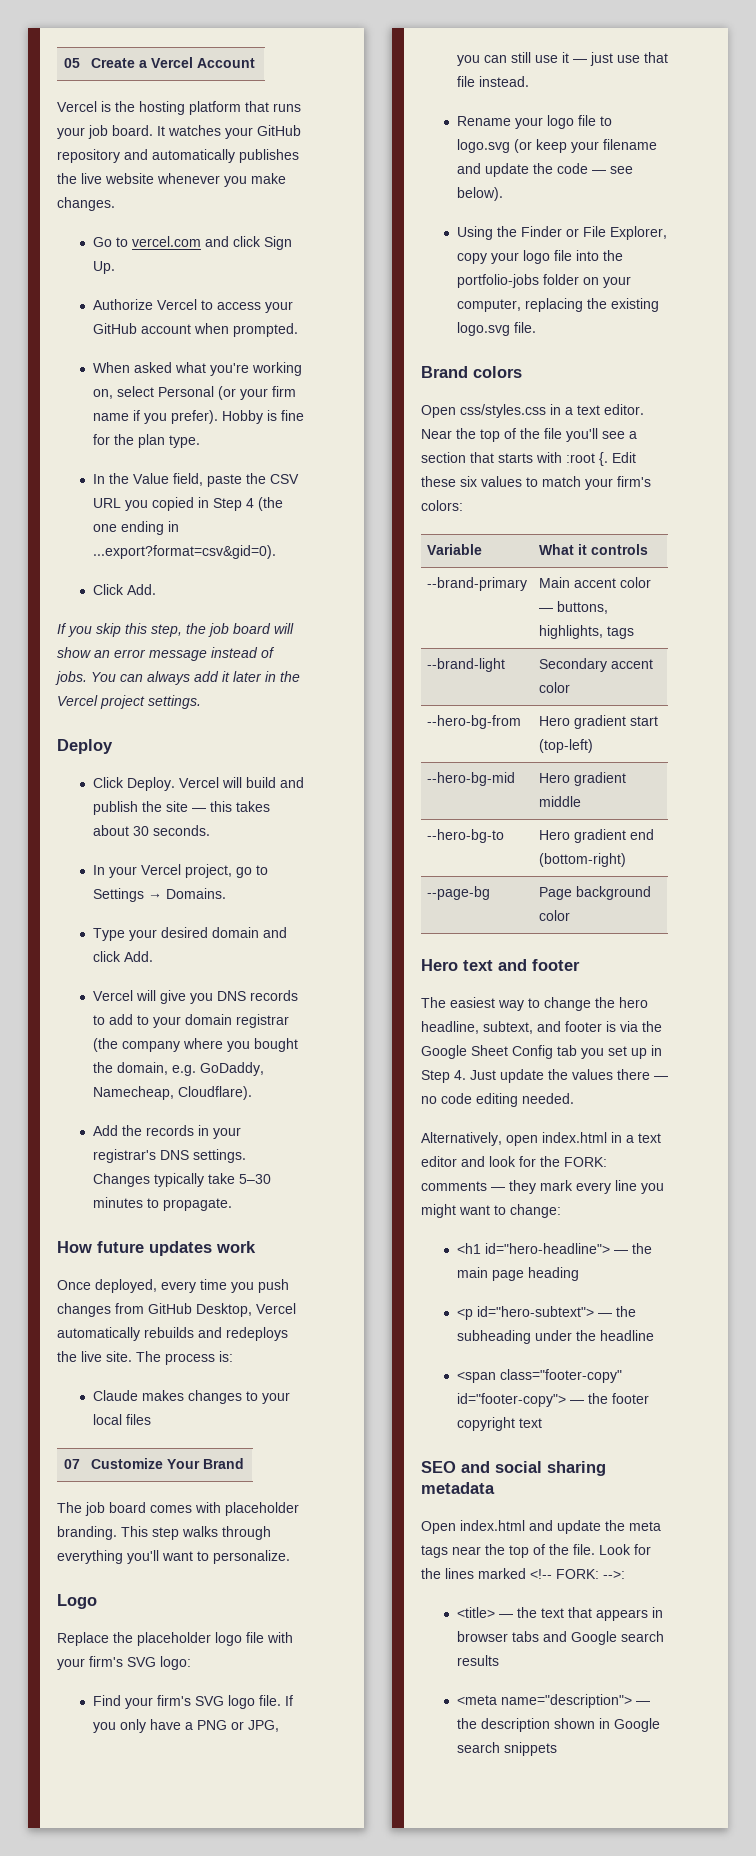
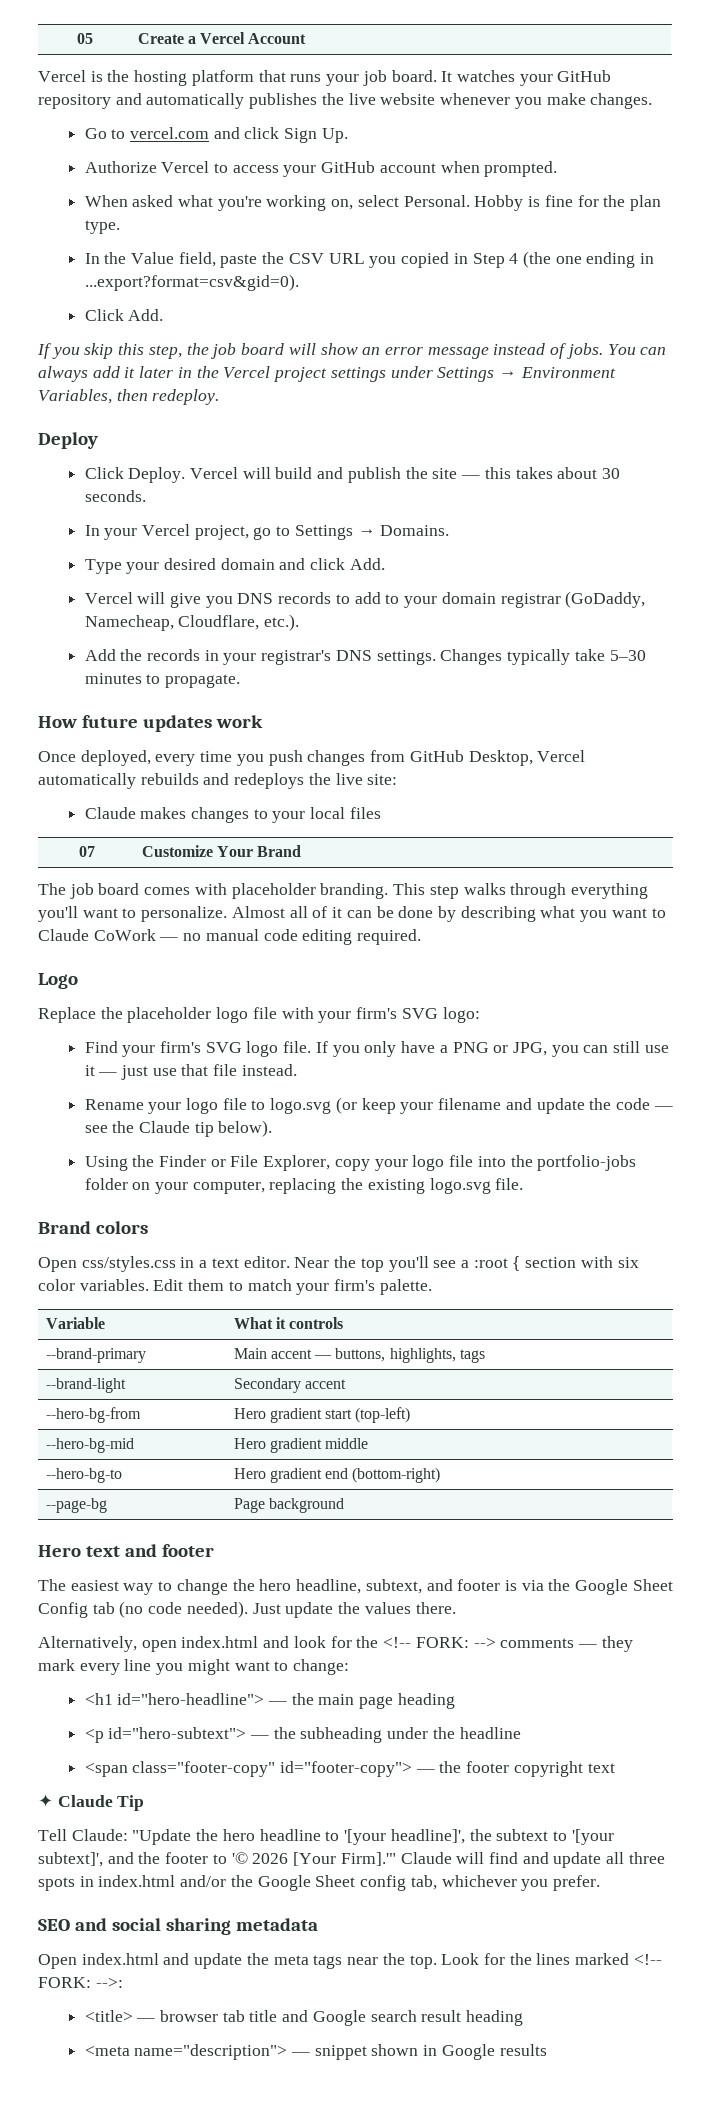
[157,386,296,400] [92,410,218,424] Personal (or your firm name if you prefer). -> [403,195,470,207] Personal.
[148,695,201,709] settings. -> [330,366,616,382] [38,389,220,405] settings under Settings → Environment Variables, then redeploy.
[92,1038,298,1052] [92,1062,264,1076] [92,1086,252,1100] (the company where you bought the domain, e.g. GoDaddy, Namecheap, Cloudflare). -> [565,591,646,608] [84,614,299,631] (GoDaddy, Namecheap, Cloudflare, etc.).
[106,1351,233,1365] site. The process is: -> [367,774,398,785] site:
(290, 1557) none -> [231,906,666,922] [38,929,422,945] Almost all of it can be done by describing what you want to Claude CoWork — no manual code editing required.
(633, 170) none -> [112,1121,214,1137] the Claude tip
[504,428,637,442] [421,452,636,466] [421,476,522,487] of the file you'll see a section that starts with :root {. Edit these six values -> [388,1256,639,1272] [38,1279,225,1291] you'll see a :root { section with six color variables. Edit them
[421,500,463,511] colors: -> [379,1279,432,1295] palette.
[619,577,651,588] color -> (312, 1354) none
[538,682,570,693] color -> (346, 1384) none
[538,910,570,921] color -> (344, 1505) none
[581,1045,662,1059] [421,1069,668,1083] [421,1093,574,1107] you set up in Step 4. Just update the values there — no code editing needed. -> [119,1601,456,1618] (no code needed). Just update the values there.
[611,1132,661,1143] [421,1156,457,1167] in a text editor -> (259, 1642) none
[564,1157,607,1167] FORK: -> [383,1637,496,1648] <!-- FORK: -->
(542, 1423) none -> [38,1793,145,1811] [38,1829,614,1845] [38,1852,665,1868] [38,1875,600,1891] // ✦ Claude Tip // Tell Claude: "Update the hero headline to '[your headline]', the subtext to '[your subtext]', and the footer to '© 2026 [Your Firm].'" Claude will find and update all three spots in index.html and/or the Google Sheet config tab, whichever you prefer.
[509,1544,595,1558] top of the file. -> [409,1955,437,1969] top.
[516,1607,663,1621] [456,1631,539,1642] the text that appears in browser tabs -> [159,2010,278,2022] browser tab title
[456,1655,499,1666] results -> [421,2010,524,2026] result heading
[456,1718,550,1732] the description -> [314,2045,367,2060] snippet
[456,1742,557,1756] search snippets -> [499,2044,547,2056] results

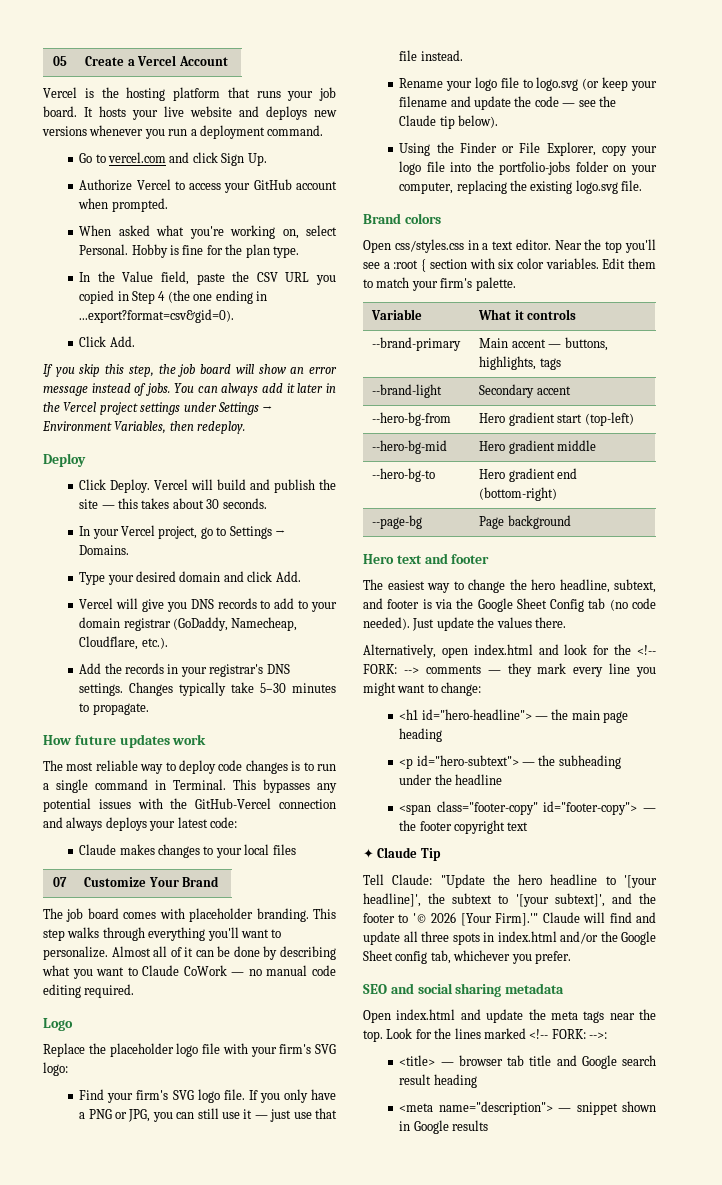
[456,70,612,86] [38,93,653,109] watches your GitHub repository and automatically publishes the live website whenever you make changes. -> [99,106,337,120] [42,125,324,139] hosts your live website and deploys new versions whenever you run a deployment command.
[38,750,586,766] [38,773,398,789] Once deployed, every time you push changes from GitHub Desktop, Vercel automatically rebuilds and redeploys the live site: -> [43,760,336,774] [43,779,337,793] [43,798,336,812] [43,817,237,831] The most reliable way to deploy code changes is to run a single command in Terminal. This bypasses any potential issues with the GitHub-Vercel connection and always deploys your latest code:

